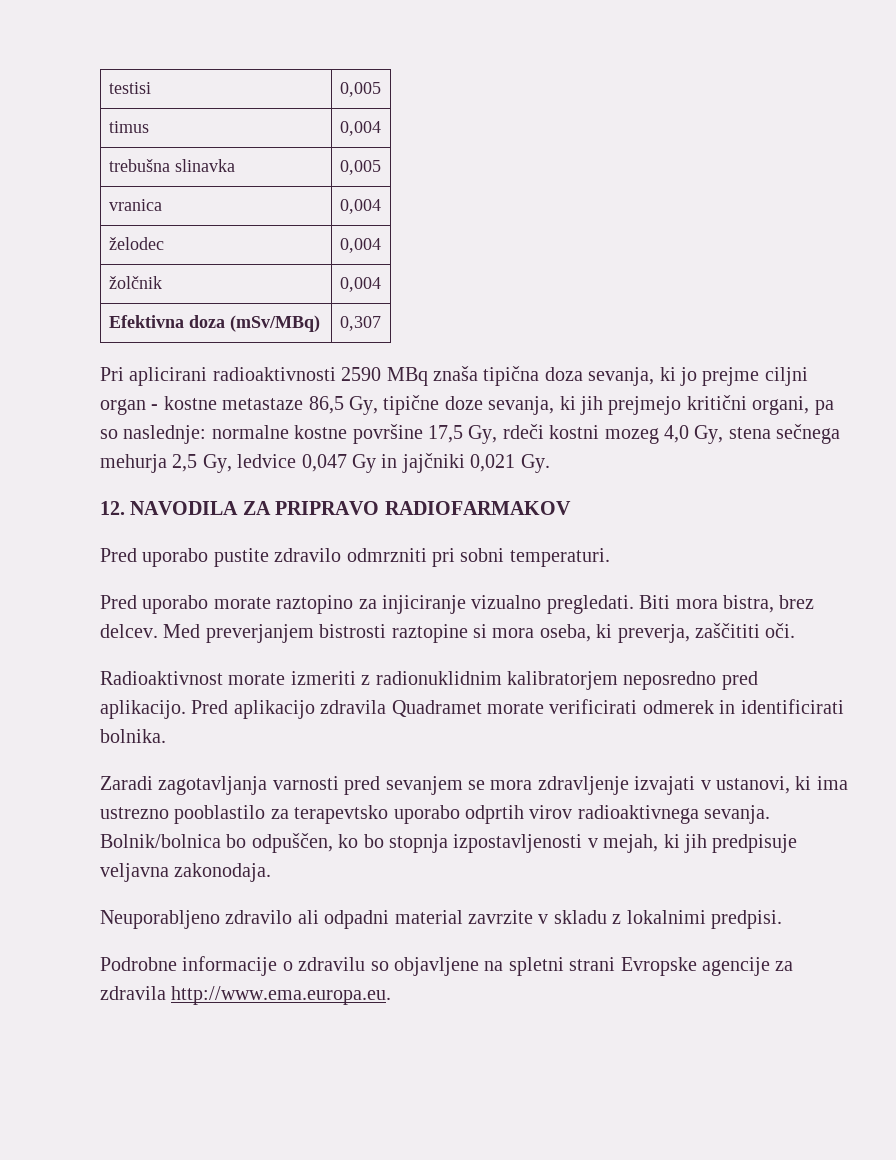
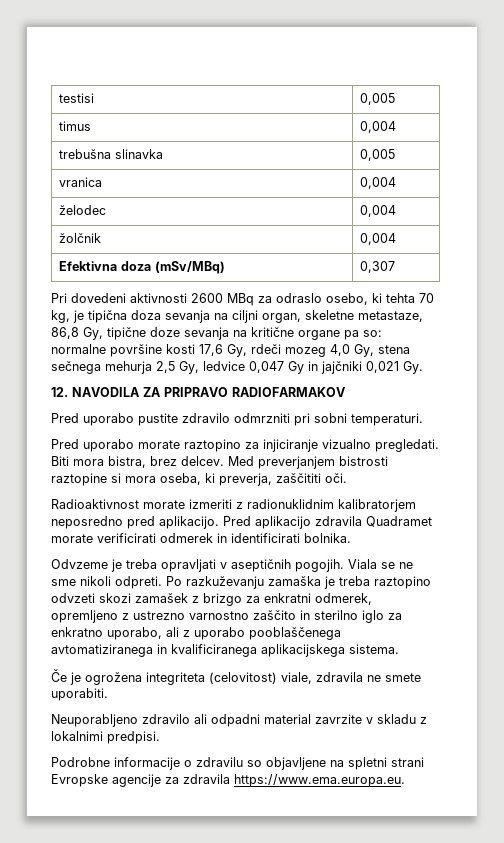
[129,366,808,386] [100,395,834,415] [100,424,463,444] aplicirani radioaktivnosti 2590 MBq znaša tipična doza sevanja, ki jo prejme ciljni organ - kostne metastaze 86,5 Gy, tipične doze sevanja, ki jih prejmejo kritični organi, pa so naslednje: normalne kostne površine 17,5 -> [71,293,434,306] [51,310,423,323] [51,327,382,340] [51,344,223,357] dovedeni aktivnosti 2600 MBq za odraslo osebo, ki tehta 70 kg, je tipična doza sevanja na ciljni organ, skeletne metastaze, 86,8 Gy, tipične doze sevanja na kritične organe pa so: normalne površine kosti 17,6
[549,425,600,439] kostni -> (281, 349) none
[100,776,848,795] [100,805,771,824] [100,833,798,853] [100,863,272,882] Zaradi zagotavljanja varnosti pred sevanjem se mora zdravljenje izvajati v ustanovi, ki ima ustrezno pooblastilo za terapevtsko uporabo odprtih virov radioaktivnega sevanja. Bolnik/bolnica bo odpuščen, ko bo stopnja izpostavljenosti v mejah, ki jih predpisuje veljavna zakonodaja. -> [51,559,413,572] [51,576,431,589] [51,593,372,606] [51,610,402,623] [51,627,341,640] [51,644,399,657] [51,669,421,685] [51,688,108,701] Odvzeme je treba opravljati v aseptičnih pogojih. Viala se ne sme nikoli odpreti. Po razkuževanju zamaška je treba raztopino odvzeti skozi zamašek z brizgo za enkratni odmerek, opremljeno z ustrezno varnostno zaščito in sterilno iglo za enkratno uporabo, ali z uporabo pooblaščenega avtomatiziranega in kvalificiranega aplikacijskega sistema. // Če je ogrožena integriteta (celovitost) viale, zdravila ne smete uporabiti.
[171,986,392,1005] http://www.ema.europa.eu. -> [234,774,405,787] https://www.ema.europa.eu.

